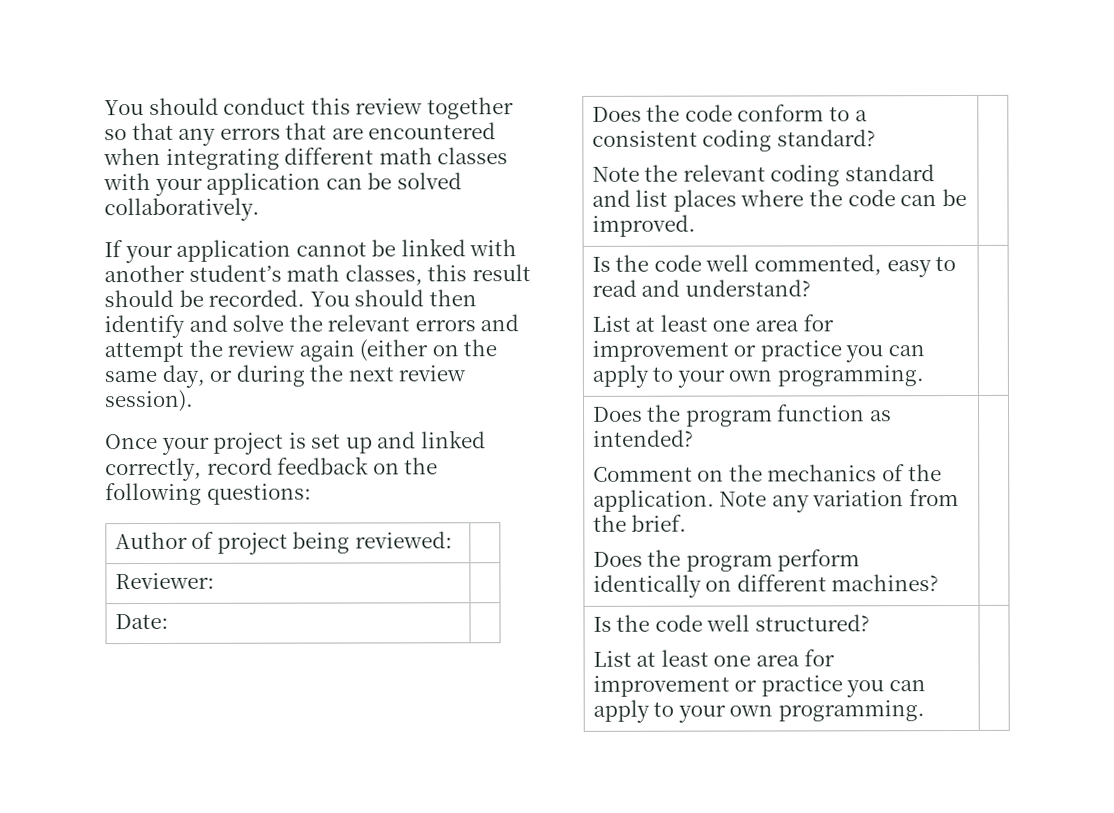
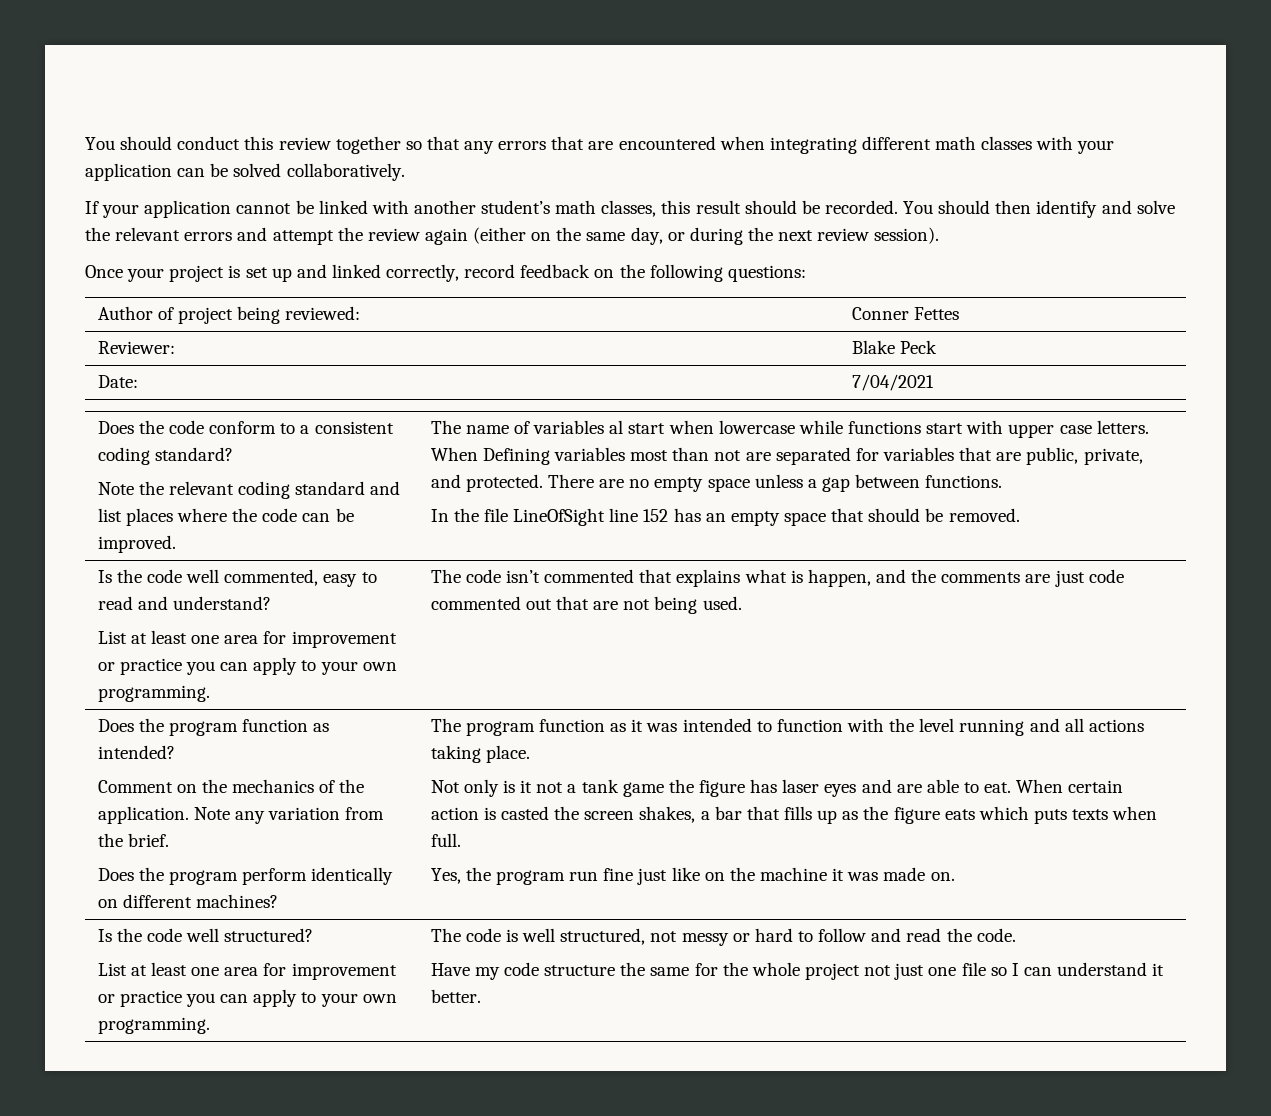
(453, 540) none -> [851,307,959,320] Conner Fettes
(215, 581) none -> [851,340,937,354] Blake Peck
(169, 621) none -> [851,374,934,391] 7/04/2021
(696, 225) none -> [430,420,1149,438] [430,447,1143,465] [430,474,1003,492] [430,508,1020,526] The name of variables al start when lowercase while functions start with upper case letters. When Defining variables most than not are separated for variables that are public, private, and protected. There are no empty space unless a gap between functions. // In the file LineOfSight line 152 has an empty space that should be removed.
(924, 376) none -> [430,569,1124,587] [430,596,742,614] The code isn’t commented that explains what is happen, and the comments are just code commented out that are not being used.
(940, 583) none -> [430,718,1144,736] [430,745,530,763] [430,779,1124,797] [430,806,1158,824] [430,833,461,847] [430,867,955,885] The program function as it was intended to function with the level running and all actions taking place. // Not only is it not a tank game the figure has laser eyes and are able to eat. When certain action is casted the screen shakes, a bar that fills up as the figure eats which puts texts when full. // Yes, the program run fine just like on the machine it was made on.
(925, 711) none -> [430,928,1016,946] [430,962,1165,980] [430,989,481,1003] The code is well structured, not messy or hard to follow and read the code. // Have my code structure the same for the whole project not just one file so I can understand it better.

